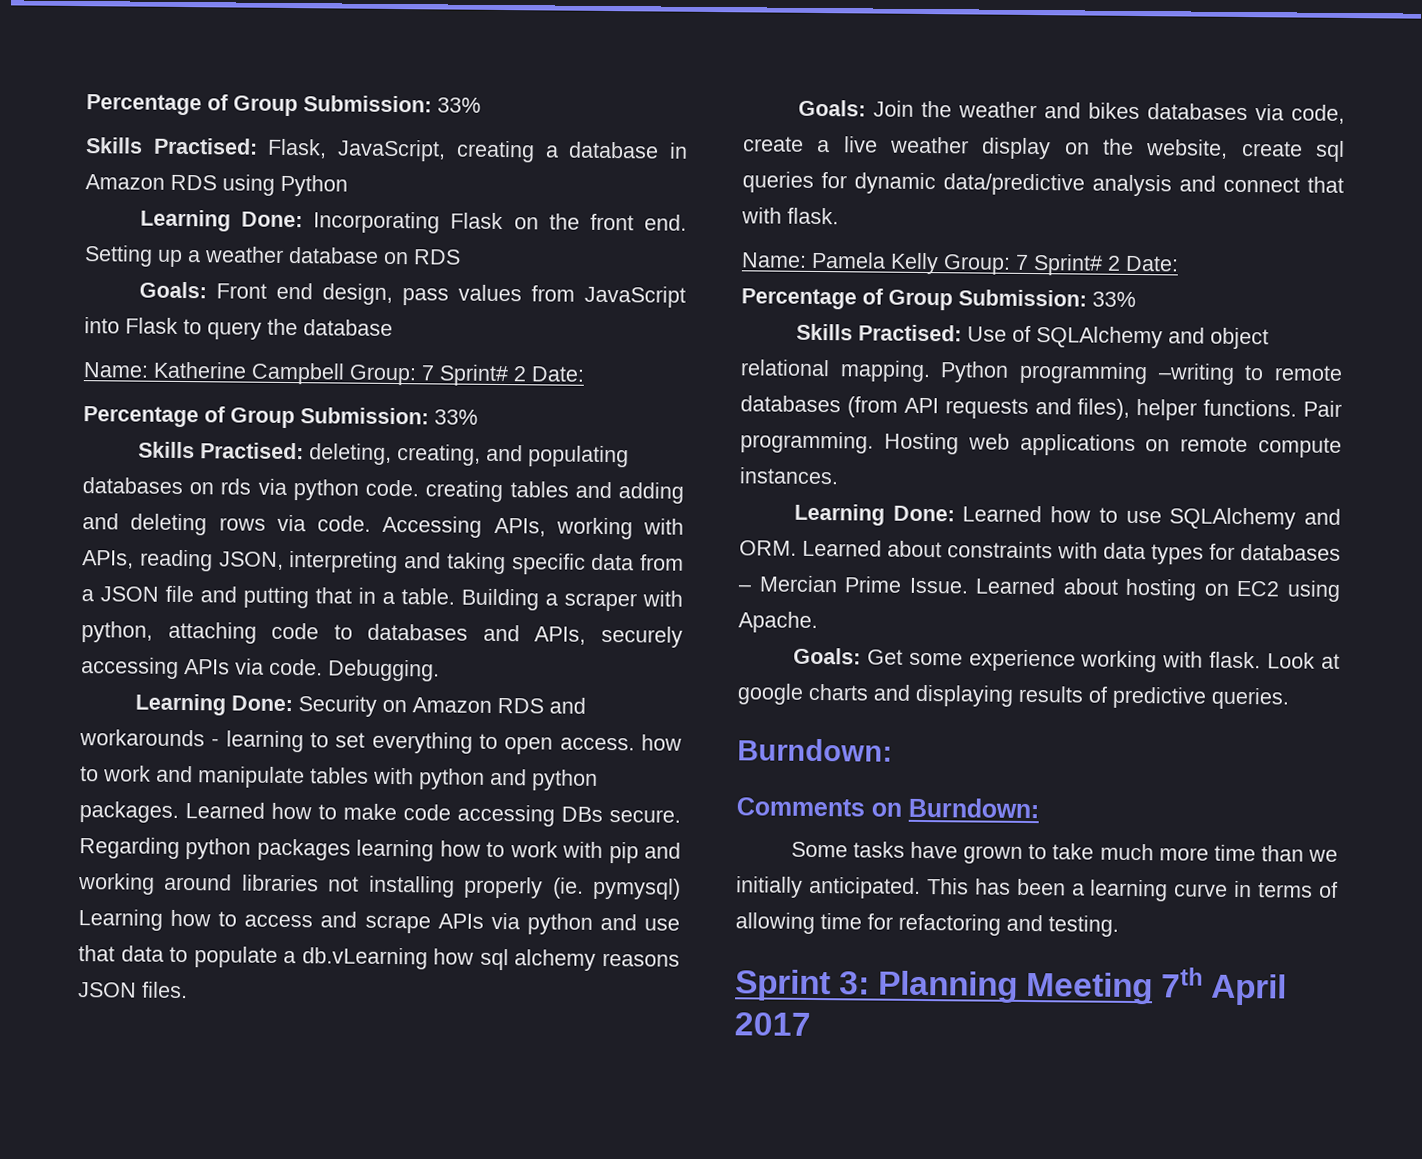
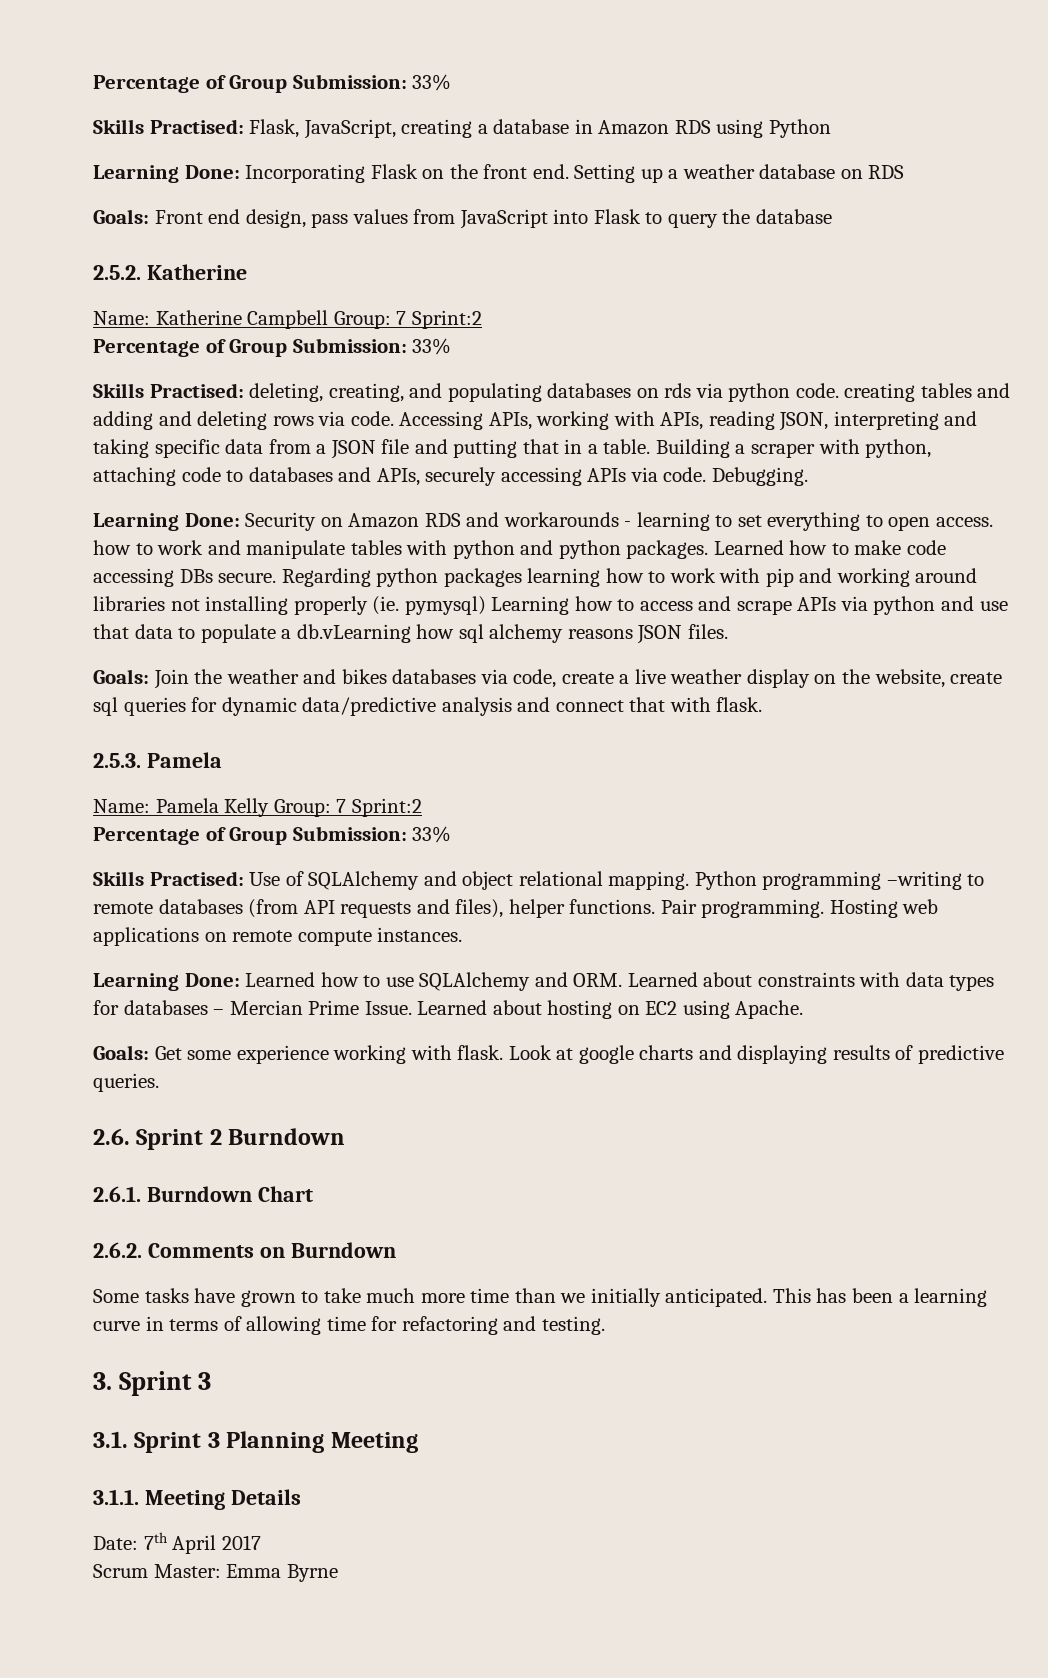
(393, 327) none -> [93,264,247,280] // 2.5.2. Katherine
[439,364,584,387] Sprint# 2 Date: -> [411,310,482,329] Sprint:2
(839, 216) none -> [93,752,222,768] // 2.5.3. Pamela
[1033,254,1179,276] Sprint# 2 Date: -> [351,798,422,817] Sprint:2
[737,738,893,762] Burndown: // -> [93,1128,346,1150] [93,1186,313,1202] [93,1242,142,1258] 2.6. Sprint 2 Burndown // 2.6.1. Burndown Chart // 2.6.2.
[908,797,1039,819] Burndown: -> [290,1242,396,1258] Burndown
[735,969,1154,1005] Sprint 3: Planning Meeting -> [93,1371,212,1396] [93,1431,418,1453] [93,1489,301,1510] [93,1536,138,1550] 3. Sprint 3 // 3.1. Sprint 3 Planning Meeting // 3.1.1. Meeting Details // Date:
(811, 1024) none -> [93,1564,338,1582] // Scrum Master: Emma Byrne

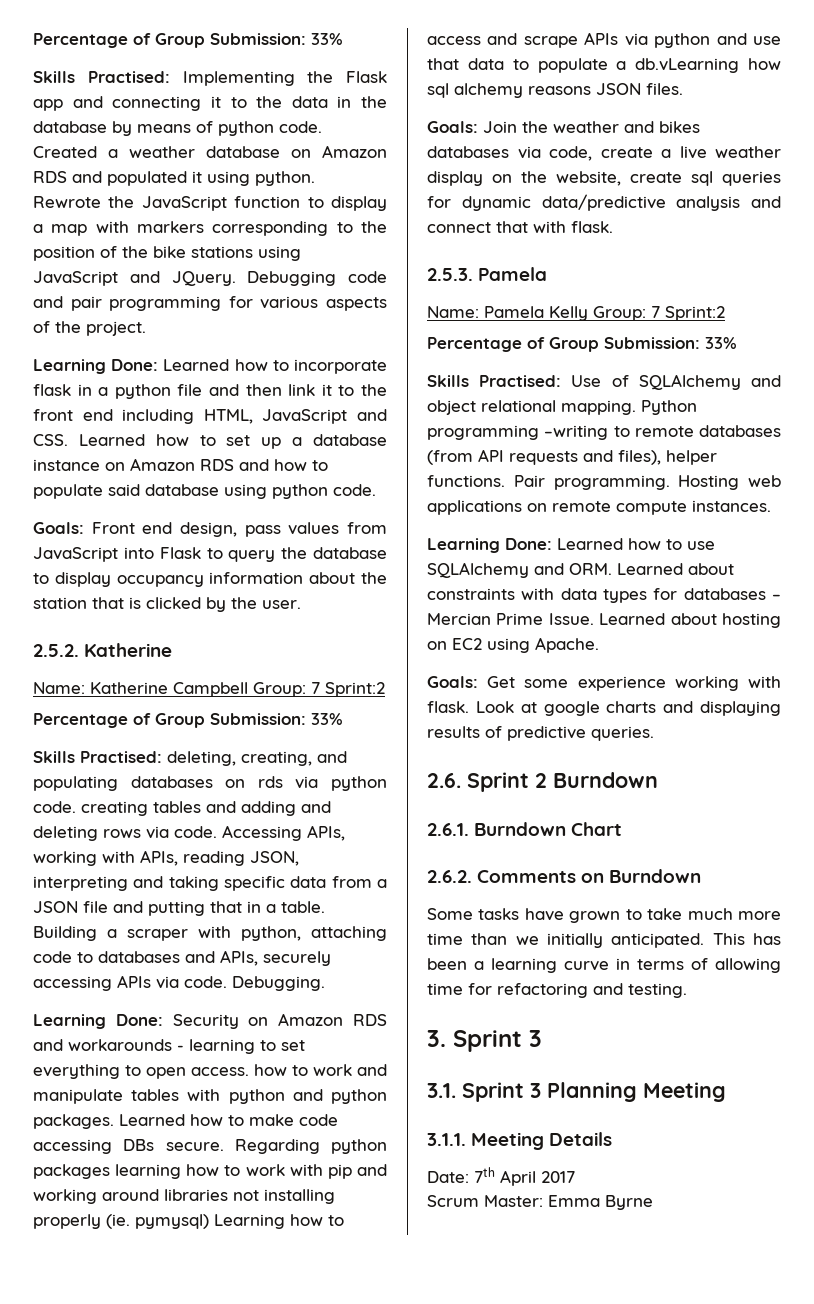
[93,74,452,93] [93,119,831,139] [93,164,663,183] Percentage of Group Submission: 33% // Skills Practised: Flask, JavaScript, creating a database in Amazon RDS using Python // Learning Done: Incorporating Flask on the front end. Setting up -> [33,33,343,48] [33,71,387,86] [33,96,387,111] [33,121,322,136] [33,146,97,158] Percentage of Group Submission: 33% // Skills Practised: Implementing the Flask app and connecting it to the data in the database by means of python code. Created
[868,165,905,179] RDS -> [322,145,387,158] [33,171,315,186] [33,196,387,211] [33,221,387,236] [33,246,301,261] [33,271,387,286] [33,296,387,311] [33,321,146,336] [33,359,387,374] [33,384,388,399] [33,409,387,424] [33,434,387,449] [33,458,328,471] [33,484,376,499] Amazon RDS and populated it using python. Rewrote the JavaScript function to display a map with markers corresponding to the position of the bike stations using JavaScript and JQuery. Debugging code and pair programming for various aspects of the project. // Learning Done: Learned how to incorporate flask in a python file and then link it to the front end including HTML, JavaScript and CSS. Learned how to set up a database instance on Amazon RDS and how to populate said database using python code.
(832, 216) none -> [33,572,387,587] [33,597,301,612] to display occupancy information about the station that is clicked by the user.

